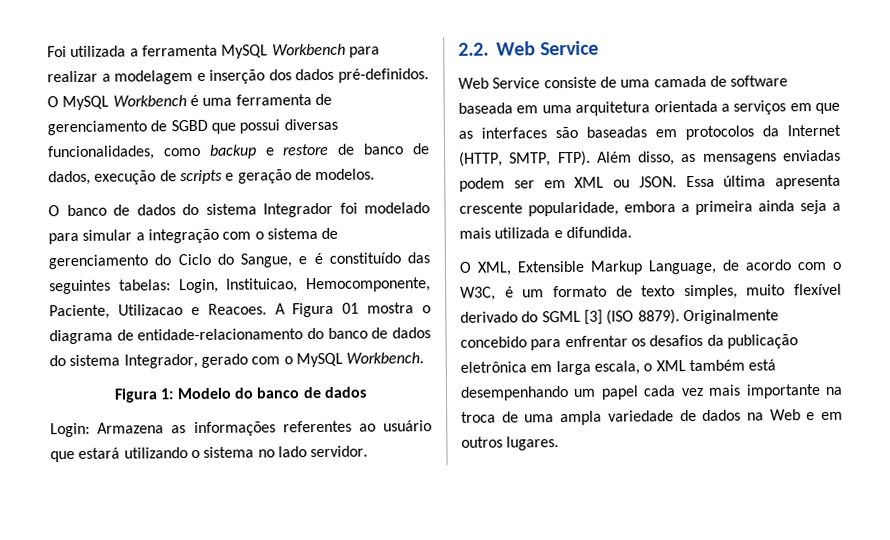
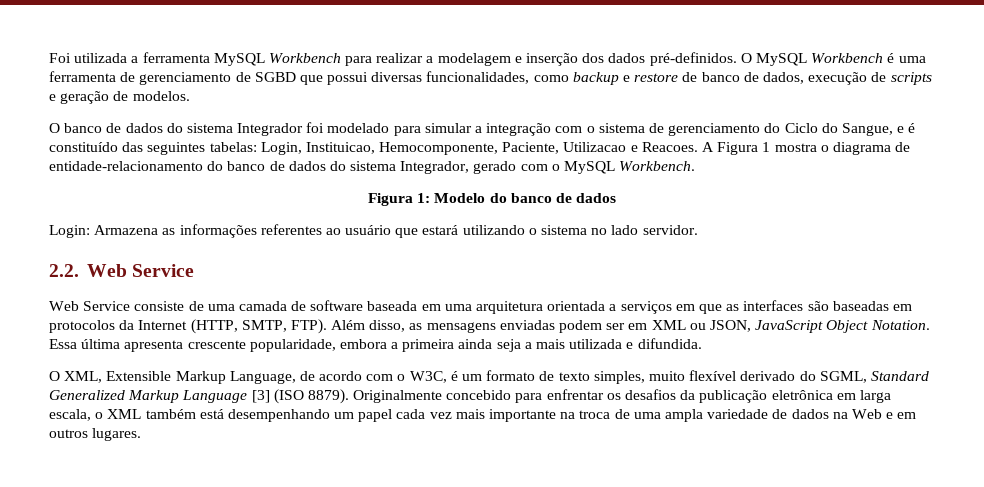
[342,302,360,314] 01 -> [762,142,771,152] 1
[638,176,677,188] JSON. -> [709,320,930,333] JSON, JavaScript Object Notation.
[541,310,581,323] SGML -> [819,371,929,383] [49,390,248,403] SGML, Standard Generalized Markup Language

